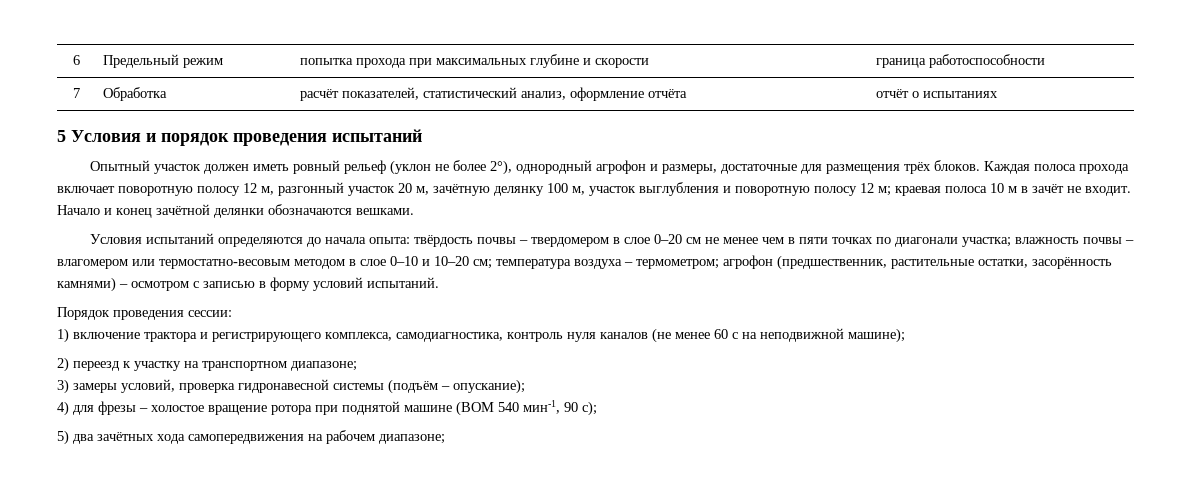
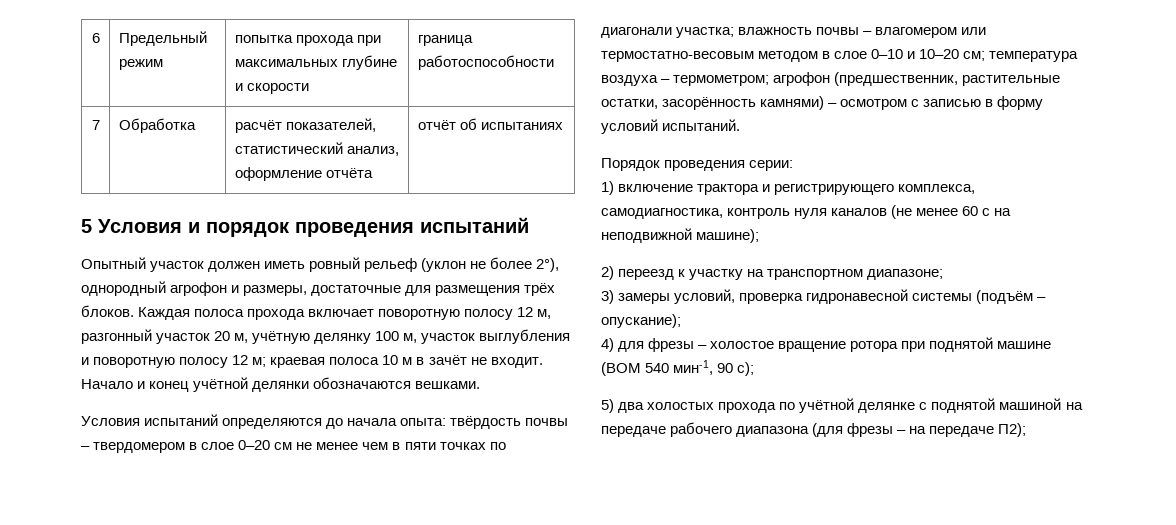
[912,91,920,98] о -> [459,118,477,130] об
[433,184,490,196] зачётную -> [252,331,311,344] учётную
[156,204,210,215] зачётной -> [193,377,249,392] учётной
[188,310,232,317] сессии: -> [749,160,794,171] серии:
[97,430,445,444] зачётных хода самопередвижения на рабочем диапазоне; -> [647,398,1083,413] [601,422,1027,437] холостых прохода по учётной делянке с поднятой машиной на передаче рабочего диапазона (для фрезы – на передаче П2);

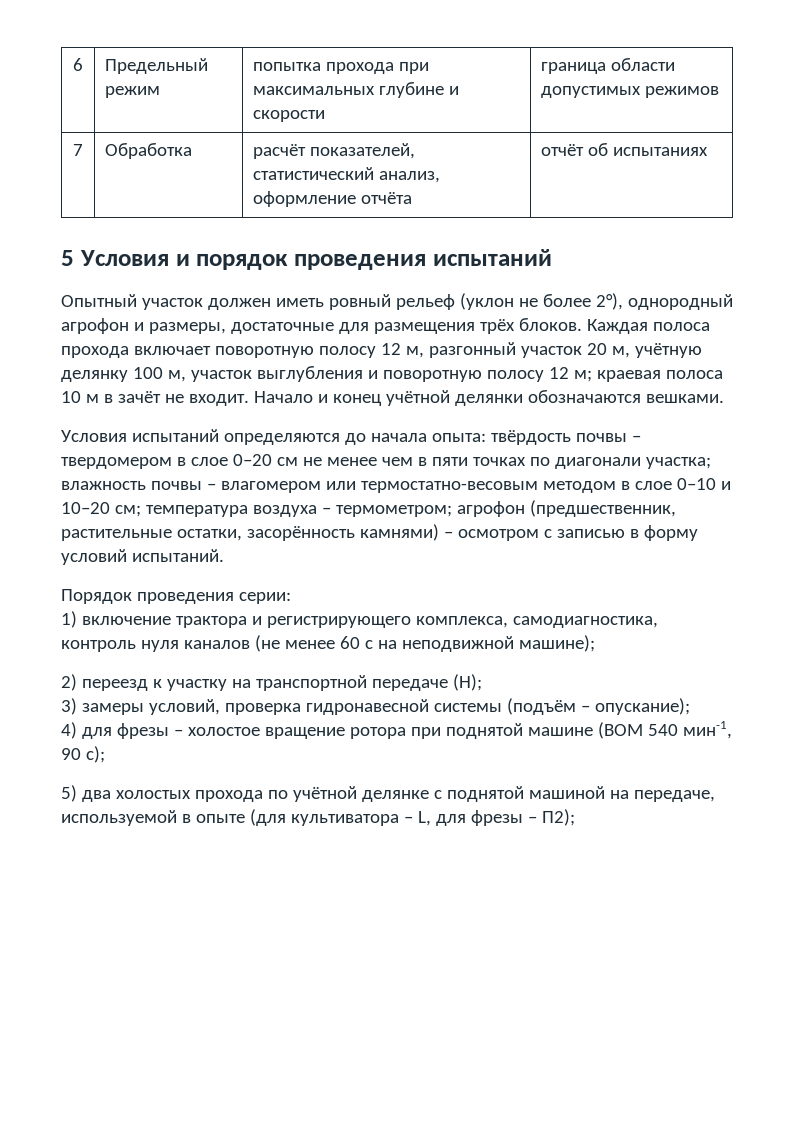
[417,55,554,70] работоспособности -> [611,58,676,71] [541,86,720,98] области допустимых режимов
[767,269,944,280] транспортном диапазоне; -> [255,674,482,691] транспортной передаче (H);
[601,422,995,437] передаче рабочего диапазона (для фрезы – на передаче -> [633,790,715,802] [61,809,537,826] передаче, используемой в опыте (для культиватора – L, для фрезы –

